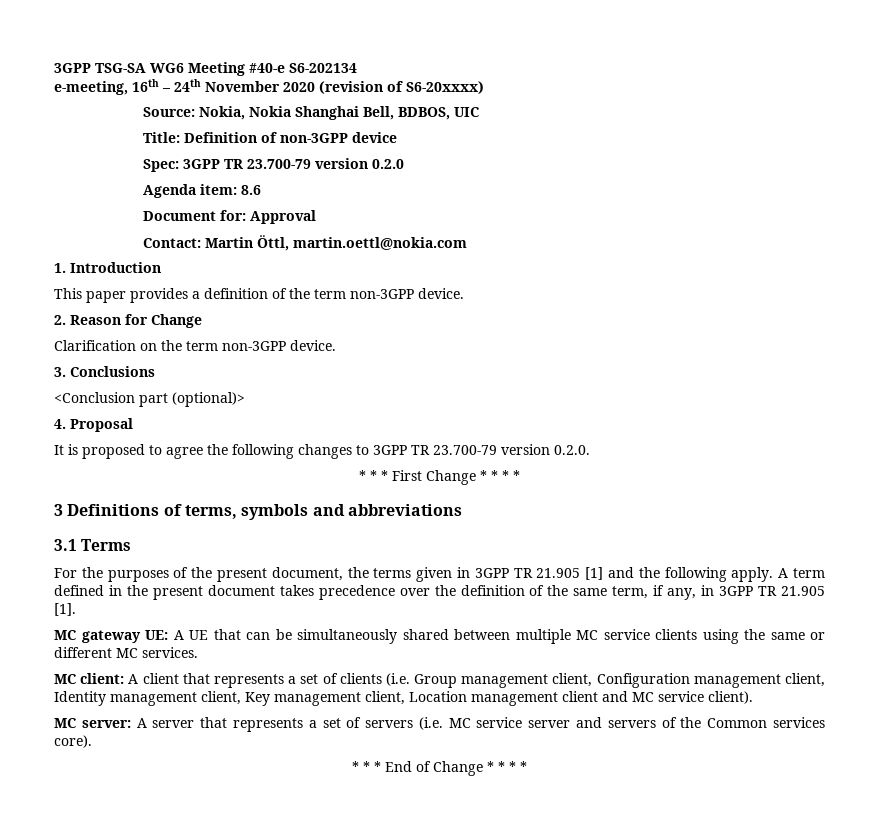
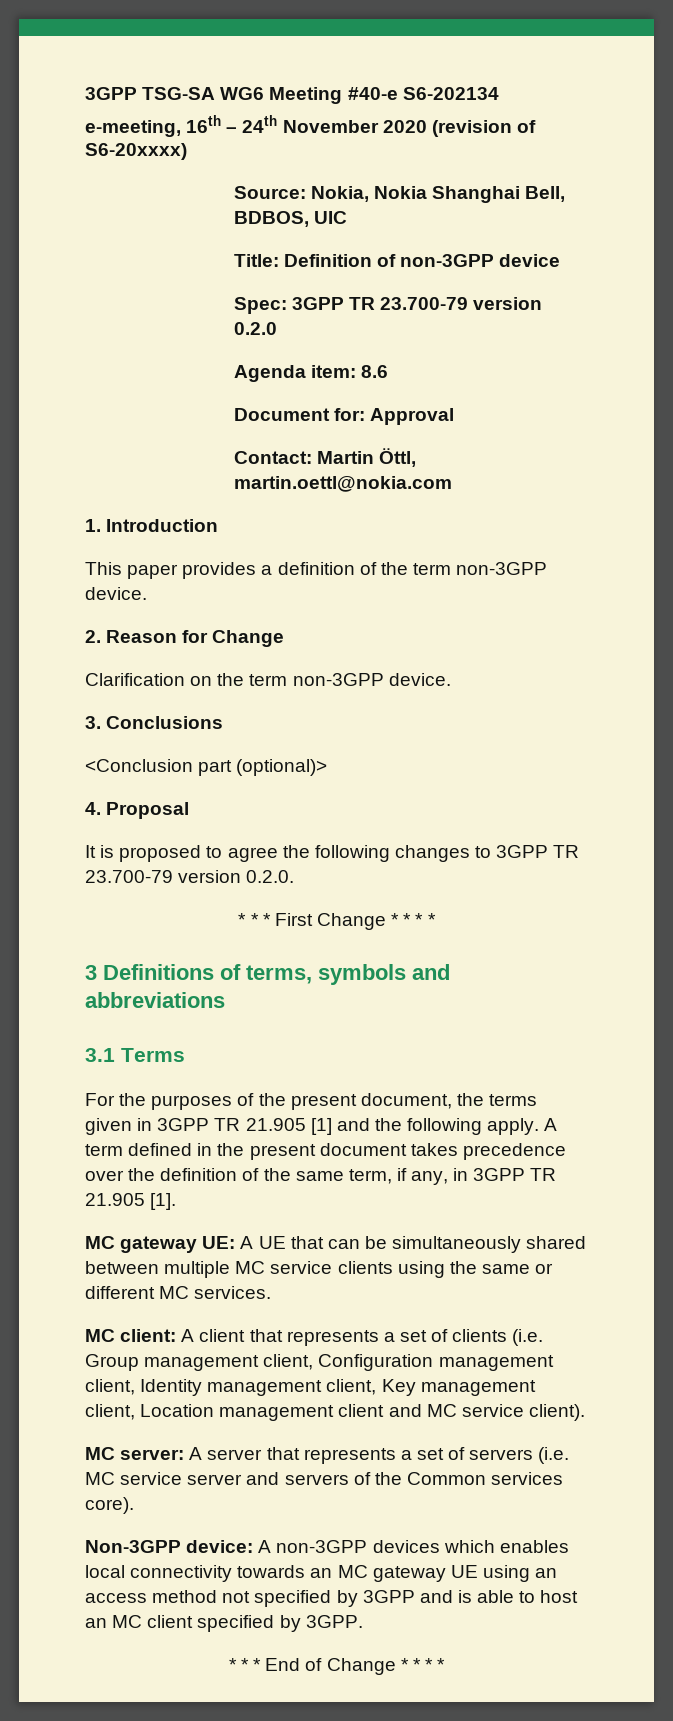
(92, 741) none -> [85,1540,569,1553] [85,1565,558,1582] [85,1590,579,1607] [85,1615,363,1632] // Non-3GPP device: A non-3GPP devices which enables local connectivity towards an MC gateway UE using an access method not specified by 3GPP and is able to host an MC client specified by 3GPP.

